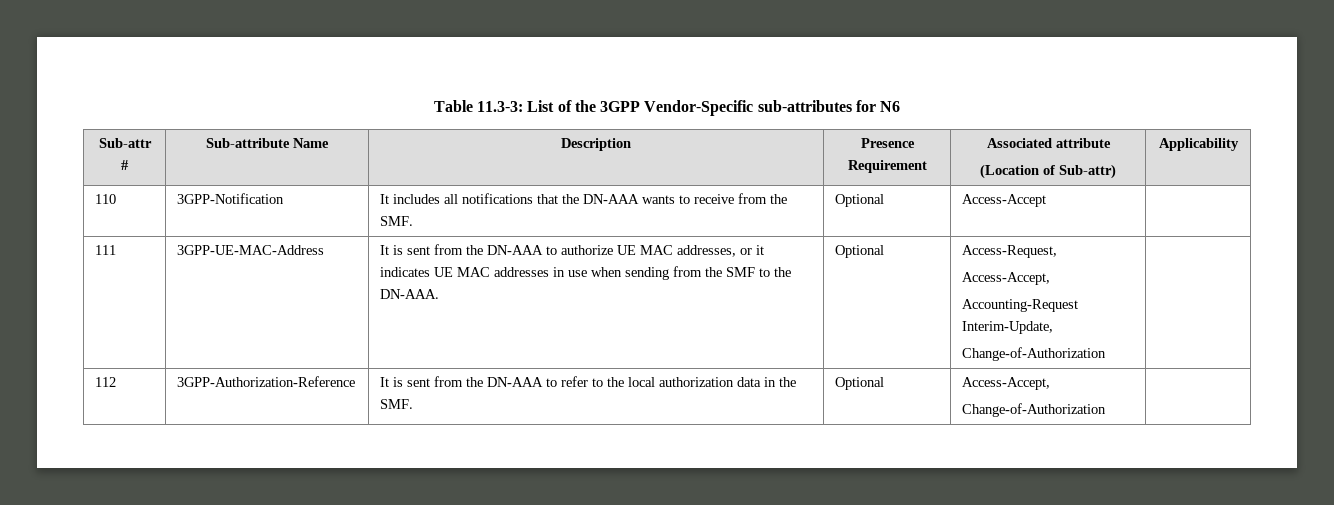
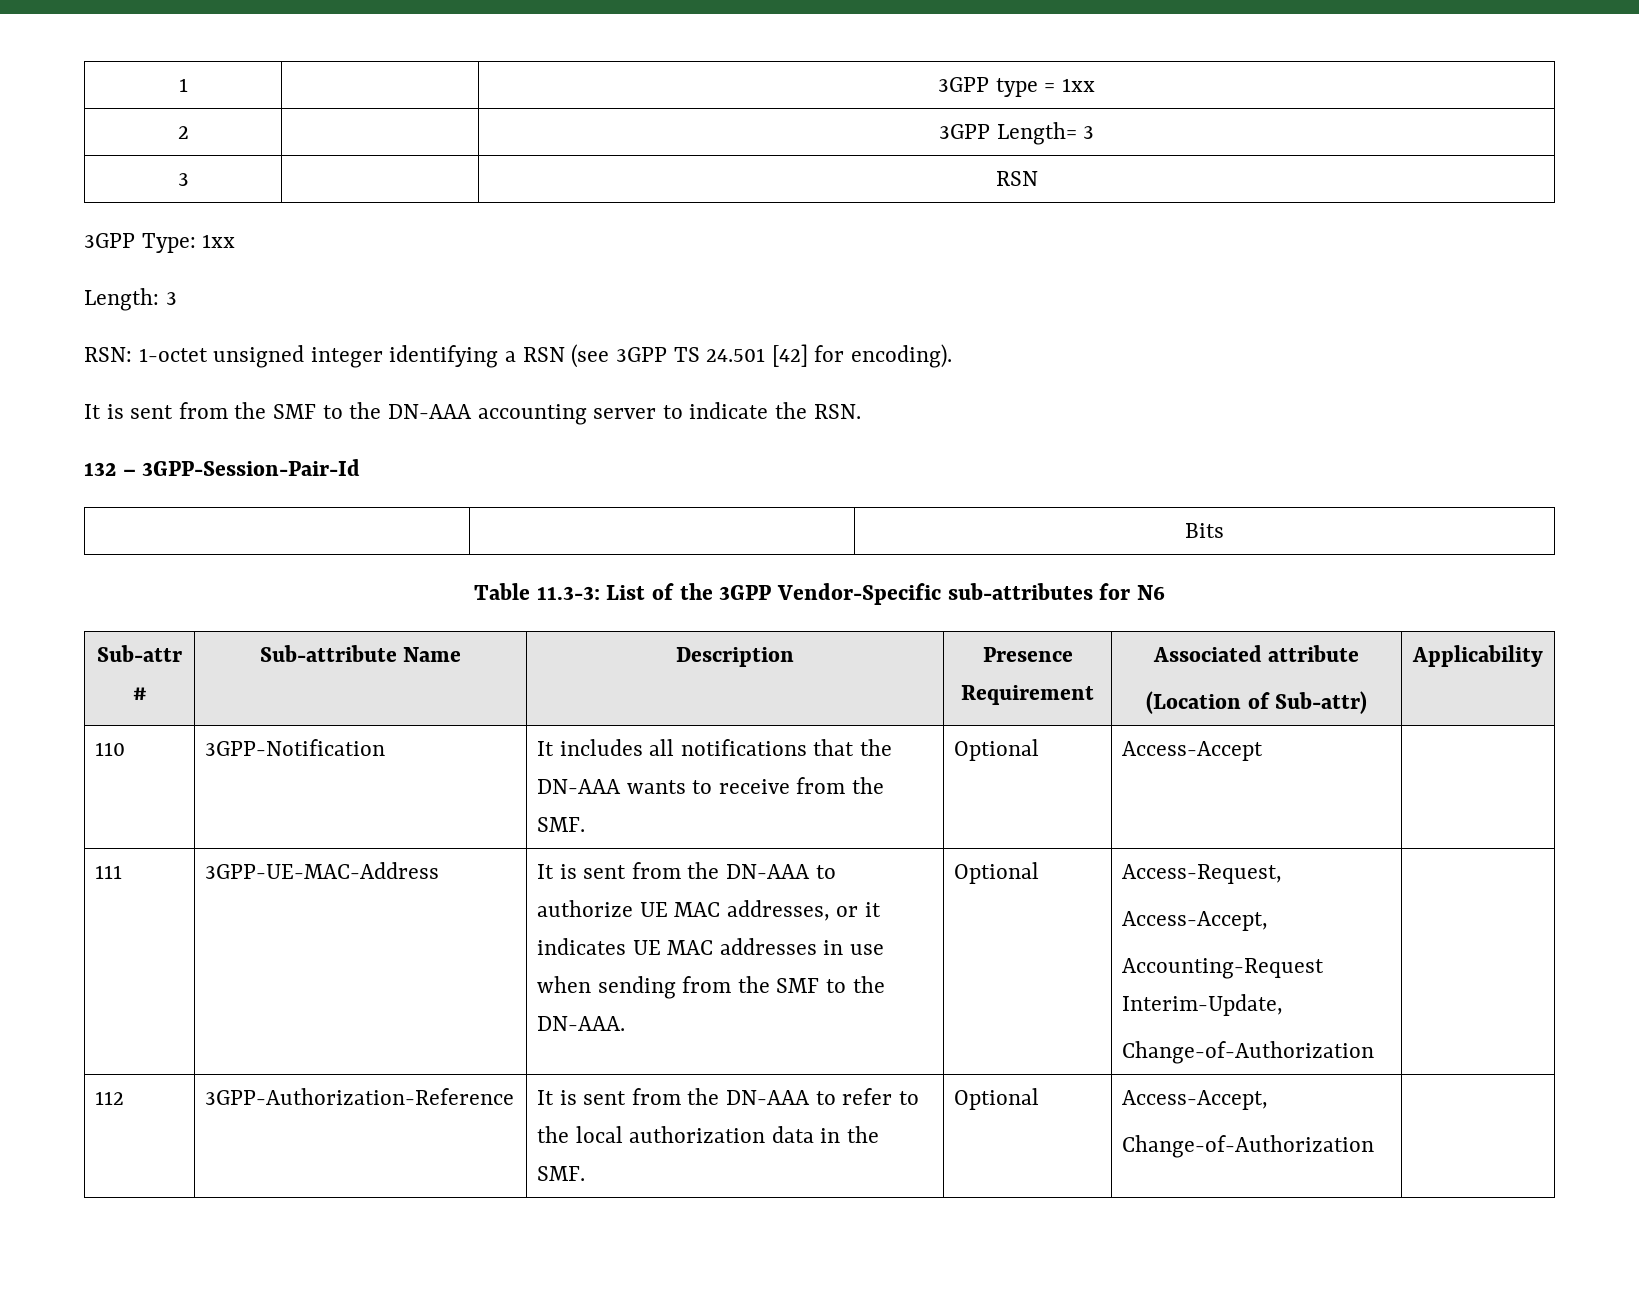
(433, 106) none -> [178,78,188,92] [938,77,1095,97] [177,126,189,139] [938,122,1095,145] [177,173,189,186] [995,171,1038,186] [84,233,236,253] [84,288,177,311] [84,344,952,368] [84,402,861,425] [84,459,361,476] [1185,523,1224,538] 1 | | 3GPP type = 1xx // 2 | | 3GPP Length= 3 // 3 | | RSN // 3GPP Type: 1xx // Length: 3 // RSN: 1-octet unsigned integer identifying a RSN (see 3GPP TS 24.501 [42] for encoding). // It is sent from the SMF to the DN-AAA accounting server to indicate the RSN. // 132 – 3GPP-Session-Pair-Id // | | Bits //

